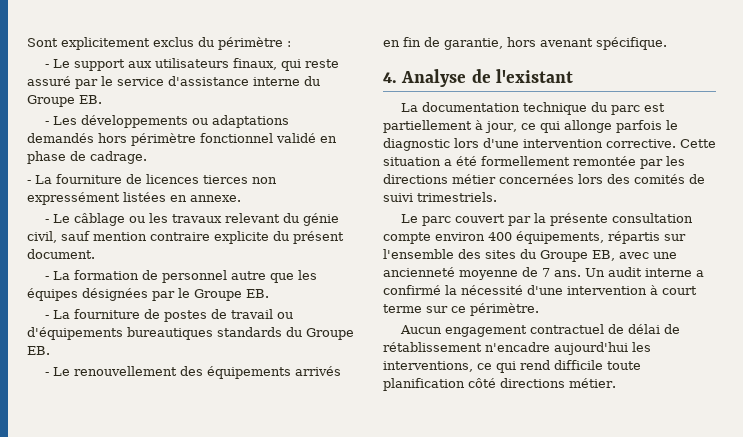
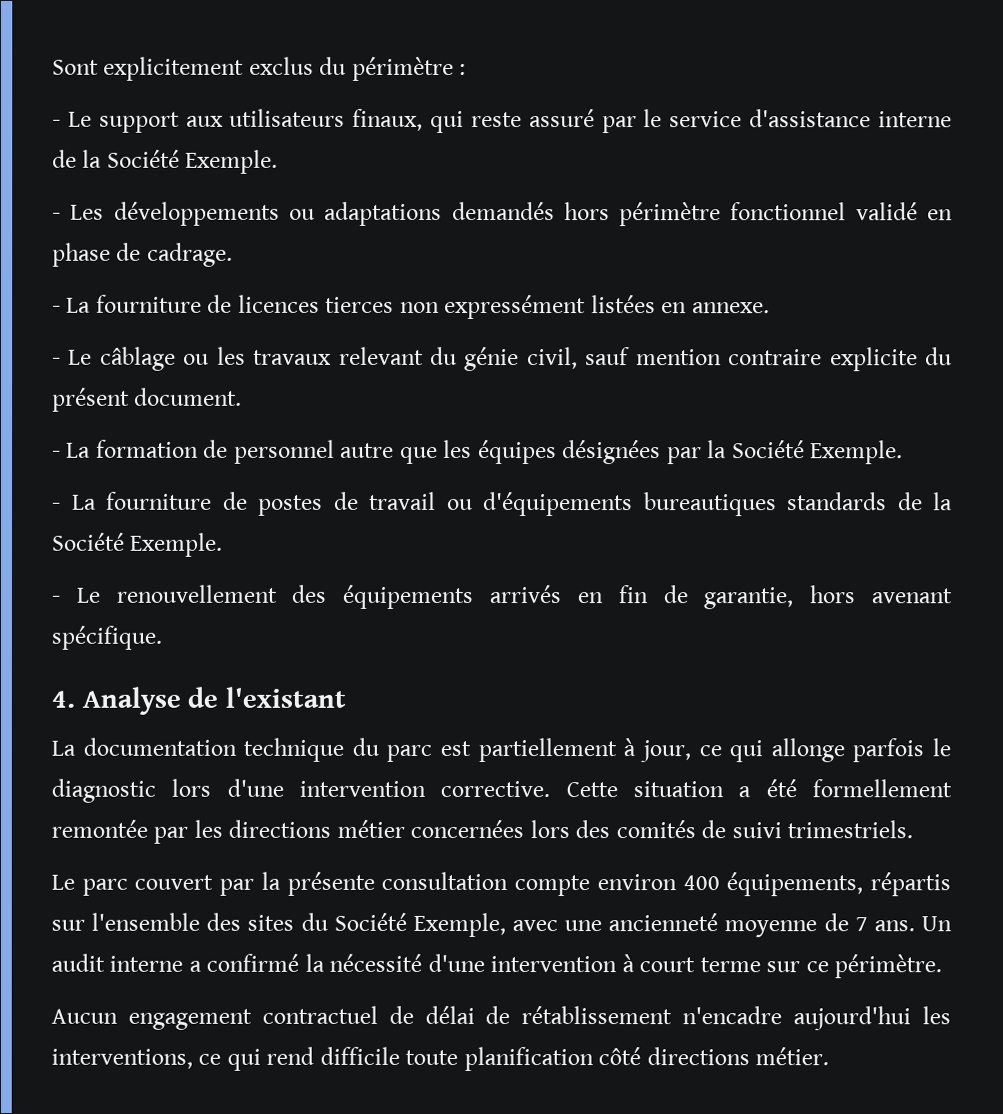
[304,76,320,86] [27,95,102,107] du Groupe EB. -> [52,149,279,174] de la Société Exemple.
[178,288,269,301] le Groupe EB. -> [707,440,904,465] la Société Exemple.
[286,327,354,340] [27,346,50,355] du Groupe EB. -> [897,492,953,511] [52,532,224,557] de la Société Exemple.
[540,250,615,262] Groupe EB, -> [333,912,506,938] Société Exemple,

